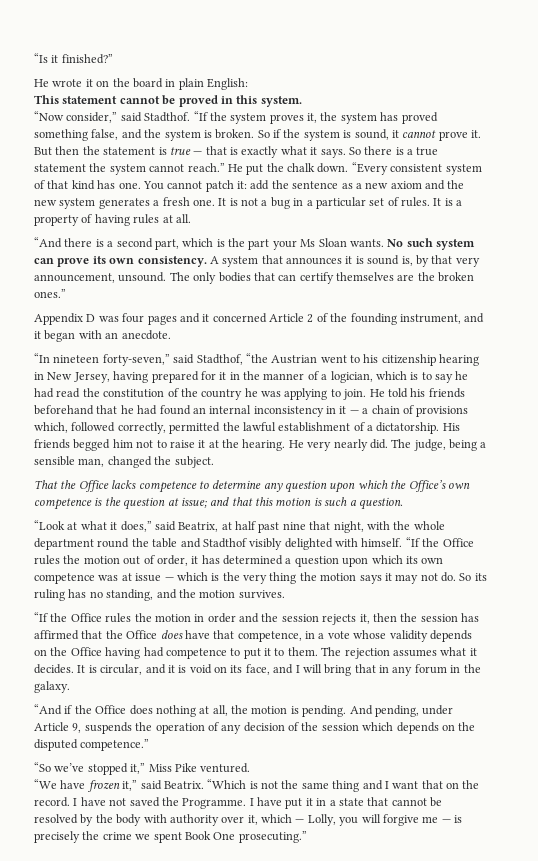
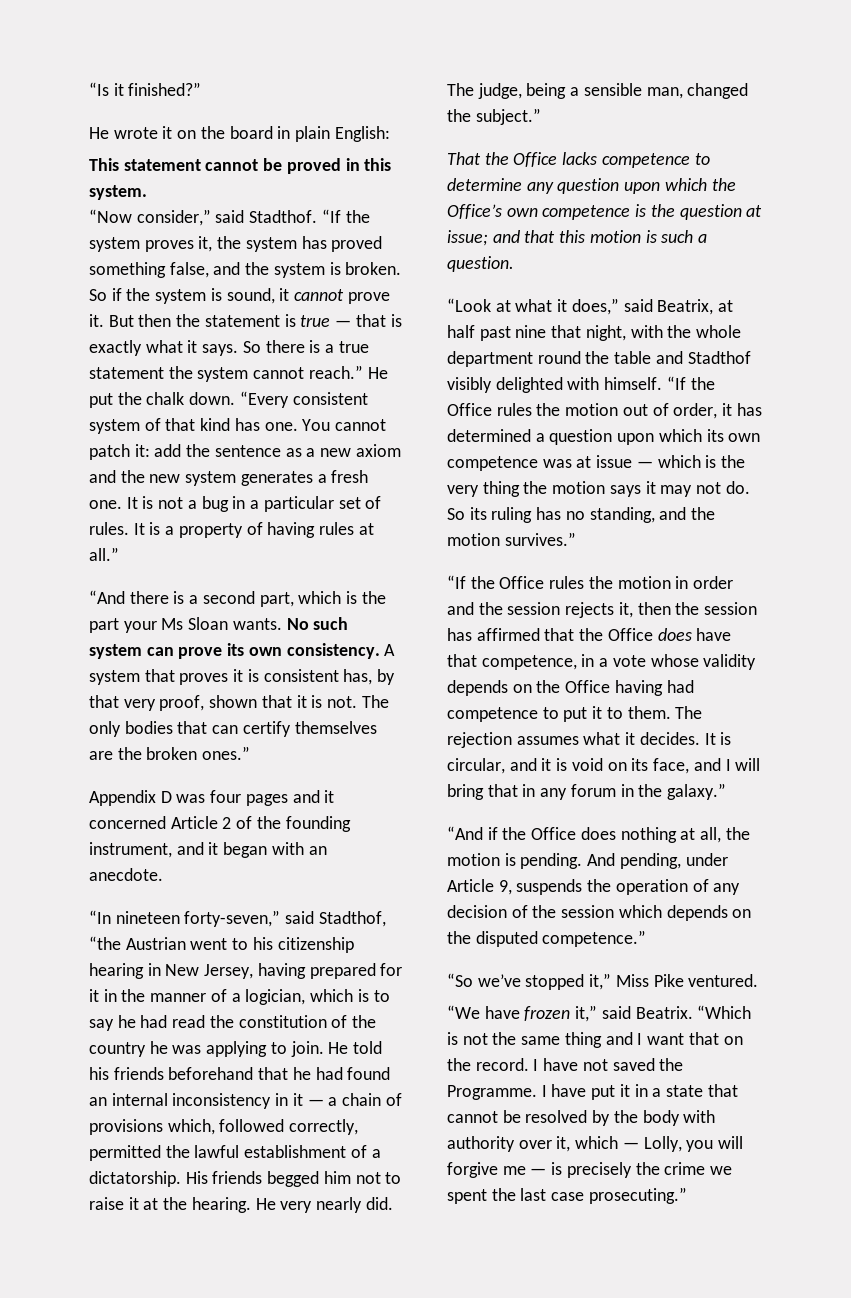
[175,214,191,223] all. -> [89,547,119,561] all.”
[286,255,413,266] announces it is sound is, -> [179,669,373,685] proves it is consistent has,
[34,272,167,283] announcement, unsound. -> [159,695,358,711] proof, shown that it is not.
[174,456,214,468] subject. -> [475,108,541,125] subject.”
[238,590,285,599] survives. -> [504,532,576,546] survives.”
[34,681,70,693] galaxy. -> [667,783,727,800] galaxy.”
[184,831,236,840] Book One -> [491,1188,585,1201] the last case

